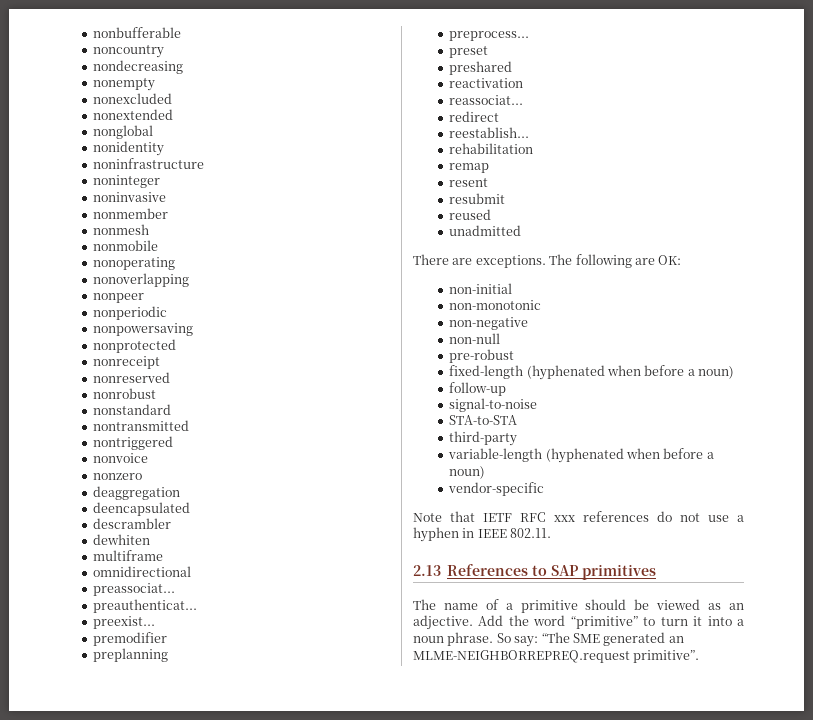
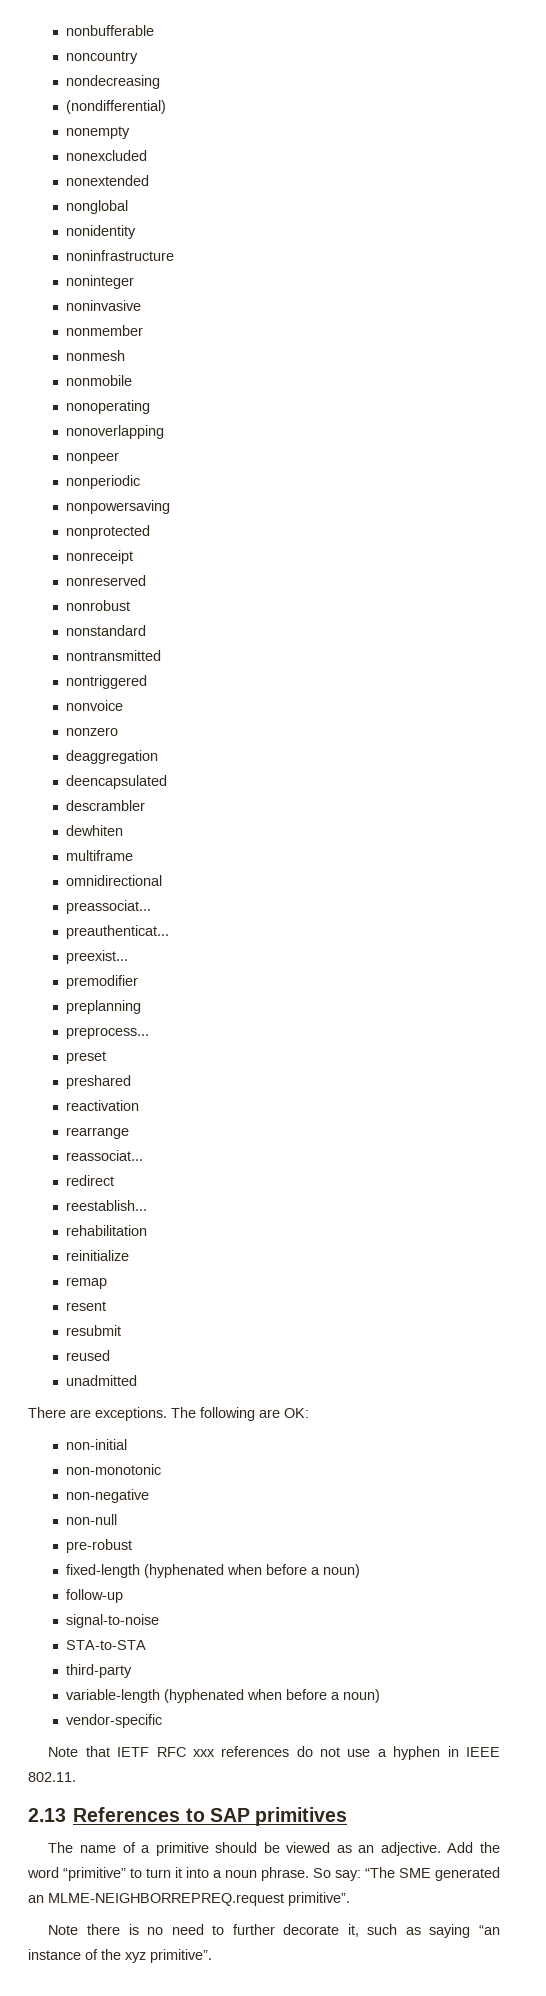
(184, 67) none -> [65,100,166,114] // (nondifferential)
(524, 83) none -> [65,1127,129,1139] // rearrange
(534, 148) none -> [65,1250,129,1261] // reinitialize
(700, 656) none -> [48,1924,501,1938] [28,1949,212,1963] // Note there is no need to further decorate it, such as saying “an instance of the xyz primitive”.

